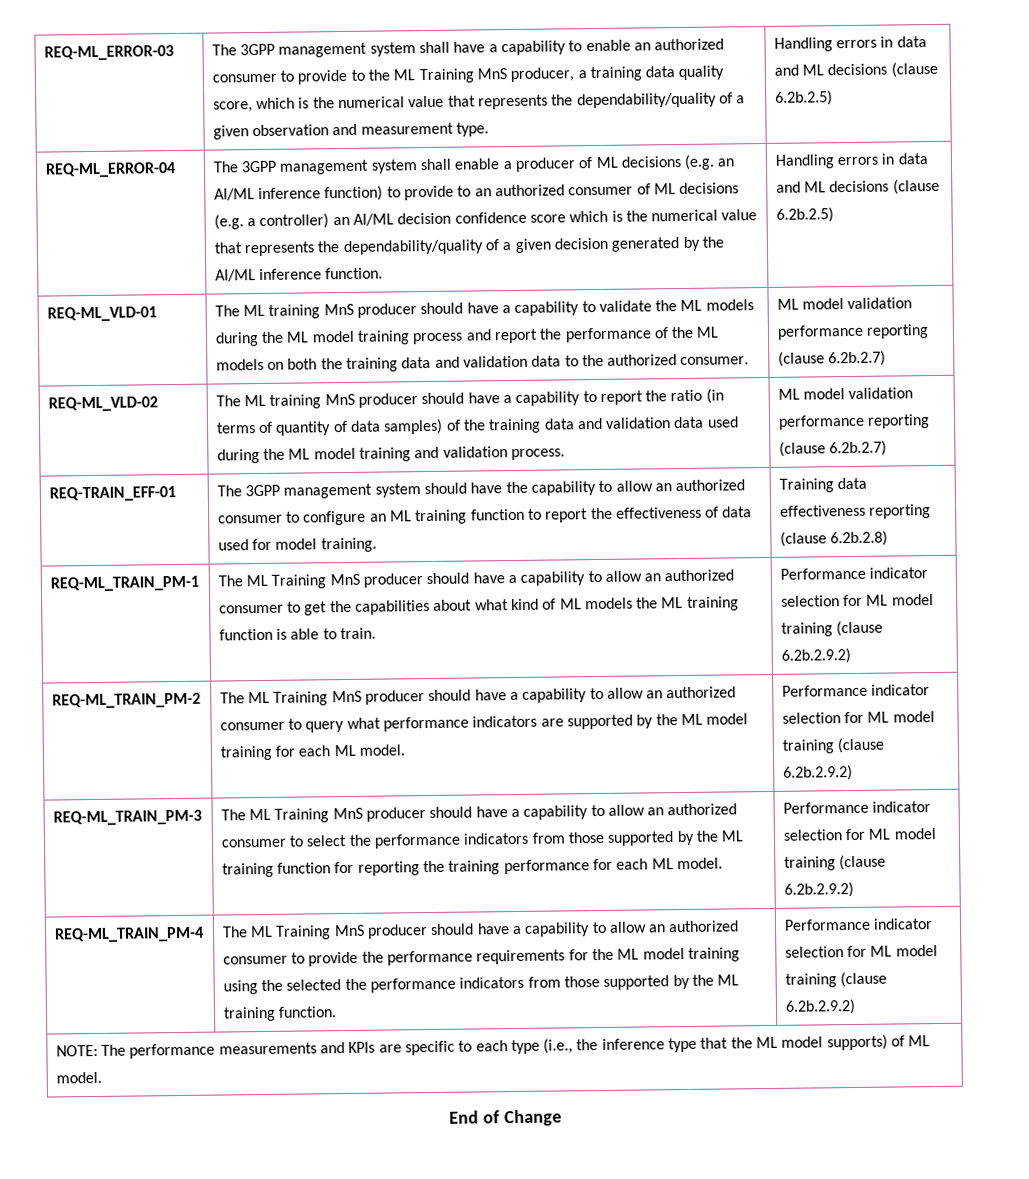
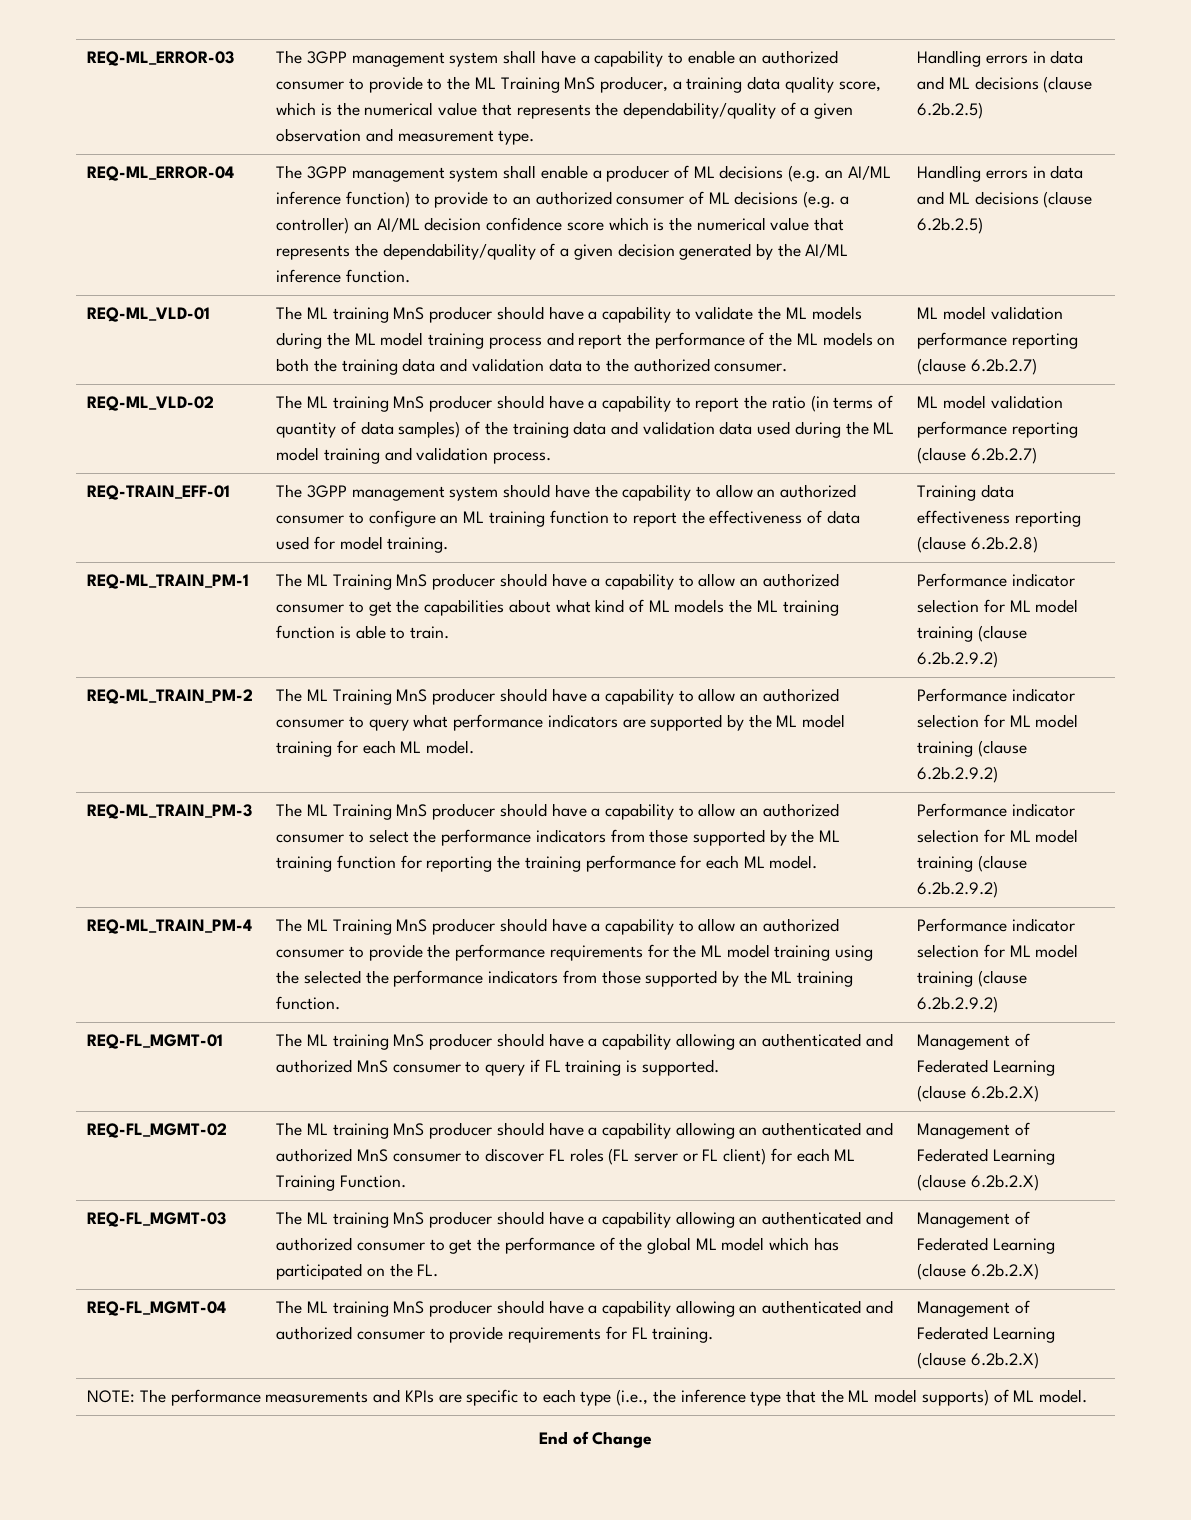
(856, 1006) none -> [87,1034,224,1049] [276,1033,893,1050] [276,1059,719,1076] [917,1033,1030,1050] [917,1059,1055,1076] [917,1085,1039,1102] [87,1123,228,1138] [276,1122,893,1139] [276,1148,856,1165] [276,1175,406,1191] [917,1122,1030,1139] [917,1148,1055,1165] [917,1174,1039,1191] [87,1212,227,1227] [276,1211,893,1228] [276,1237,839,1254] [276,1263,439,1280] [917,1211,1030,1228] [917,1237,1055,1254] [917,1263,1039,1280] [87,1301,227,1316] [276,1300,893,1317] [276,1326,714,1343] [917,1300,1030,1317] [917,1326,1055,1343] [917,1352,1039,1369] // REQ-FL_MGMT-01 | The ML training MnS producer should have a capability allowing an authenticated and authorized MnS consumer to query if FL training is supported. | Management of Federated Learning (clause 6.2b.2.X) // REQ-FL_MGMT-02 | The ML training MnS producer should have a capability allowing an authenticated and authorized MnS consumer to discover FL roles (FL server or FL client) for each ML Training Function. | Management of Federated Learning (clause 6.2b.2.X) // REQ-FL_MGMT-03 | The ML training MnS producer should have a capability allowing an authenticated and authorized consumer to get the performance of the global ML model which has participated on the FL. | Management of Federated Learning (clause 6.2b.2.X) // REQ-FL_MGMT-04 | The ML training MnS producer should have a capability allowing an authenticated and authorized consumer to provide requirements for FL training. | Management of Federated Learning (clause 6.2b.2.X)

